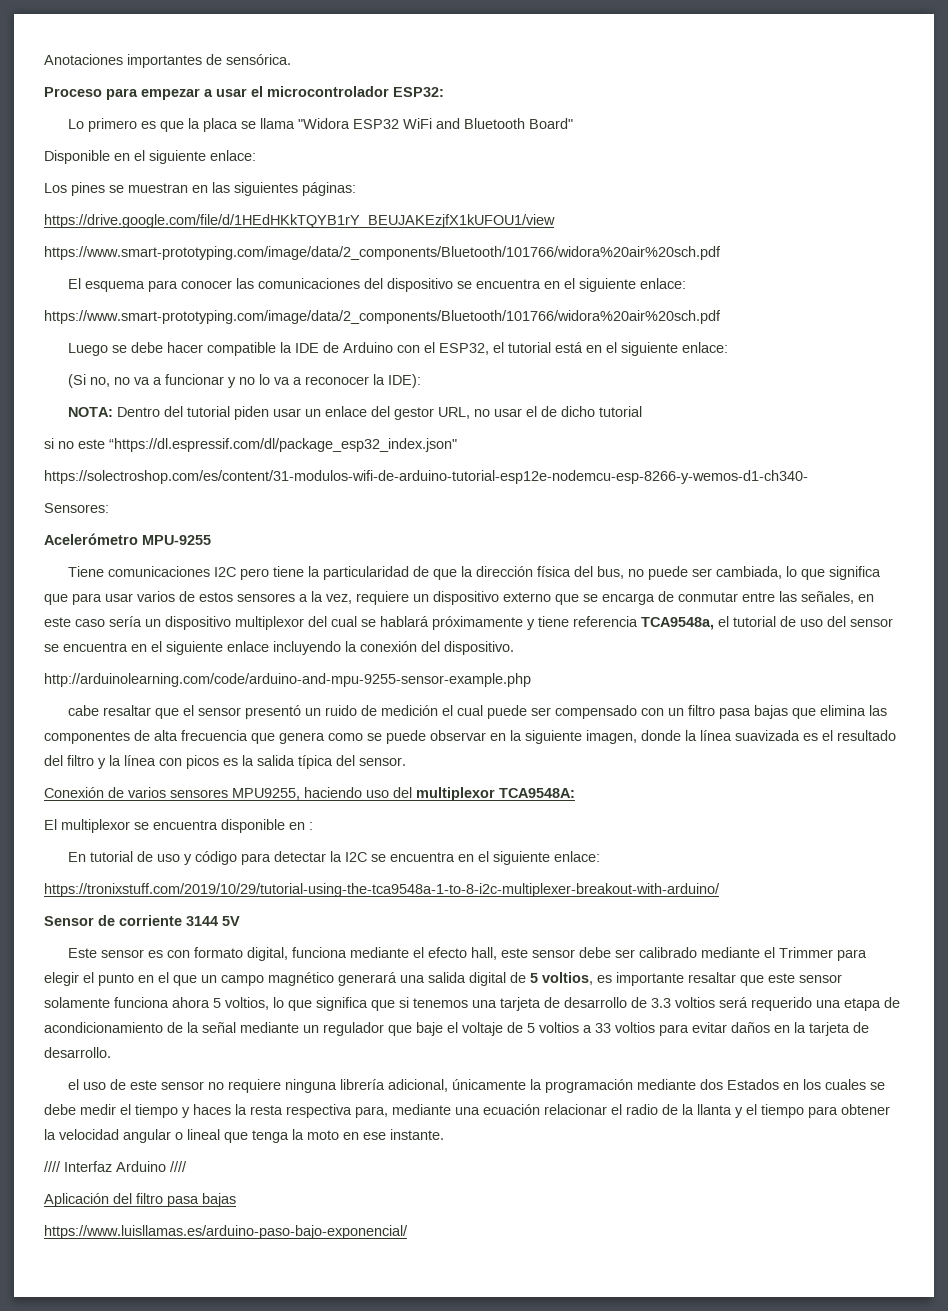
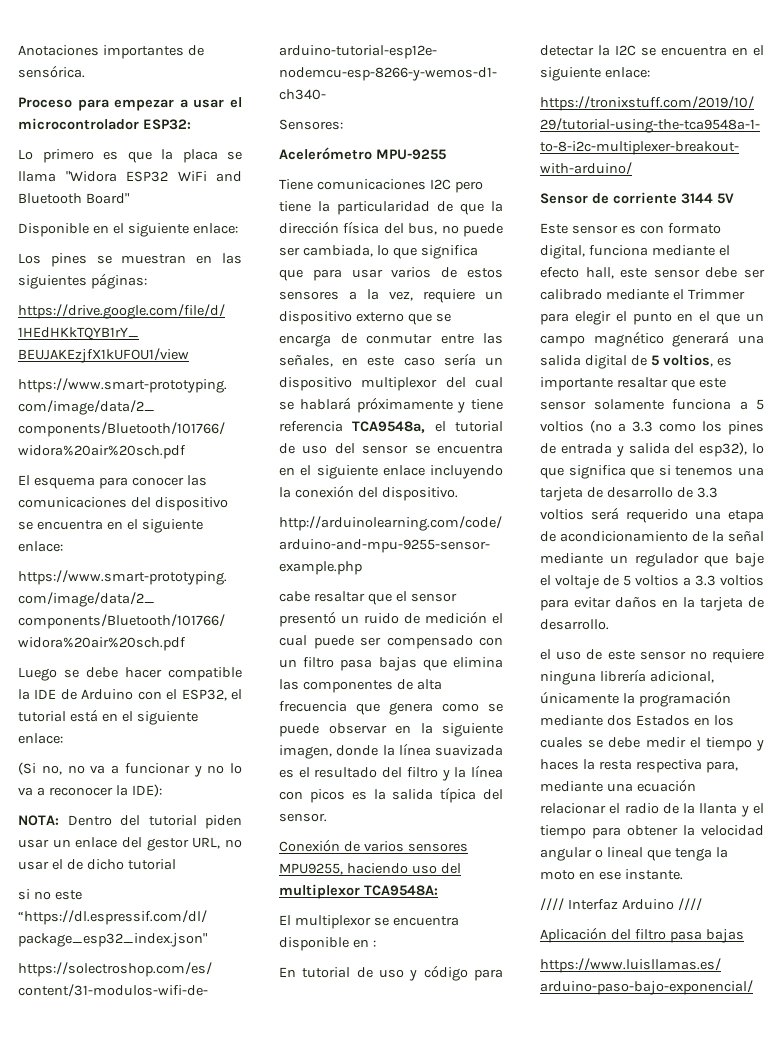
[172,997,269,1010] ahora 5 voltios, -> [739,399,764,410] [540,420,764,435] [540,442,748,457] a 5 voltios (no a 3.3 como los pines de entrada y salida del esp32),
[595,1023,611,1033] 33 -> [695,575,716,586] 3.3

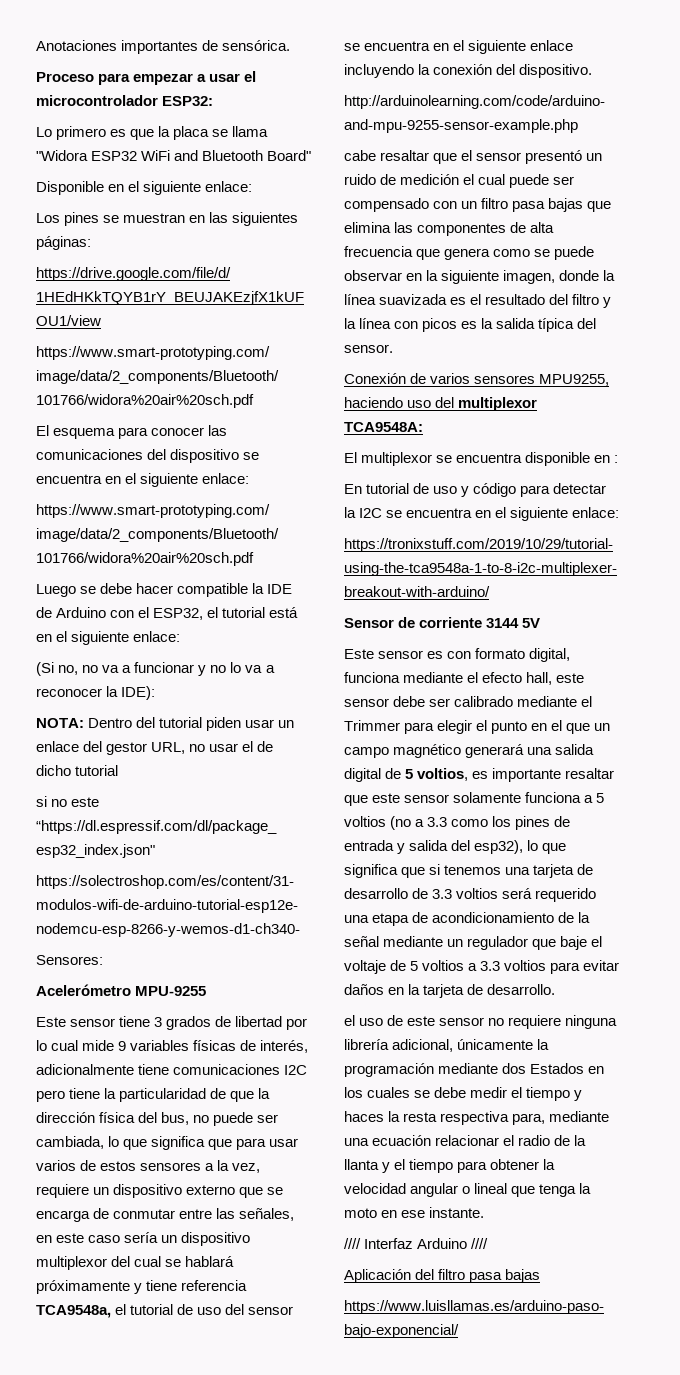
[279,179,313,190] Tiene -> [36,1016,308,1030] [36,1040,309,1053] [36,1064,170,1075] Este sensor tiene 3 grados de libertad por lo cual mide 9 variables físicas de interés, adicionalmente tiene

